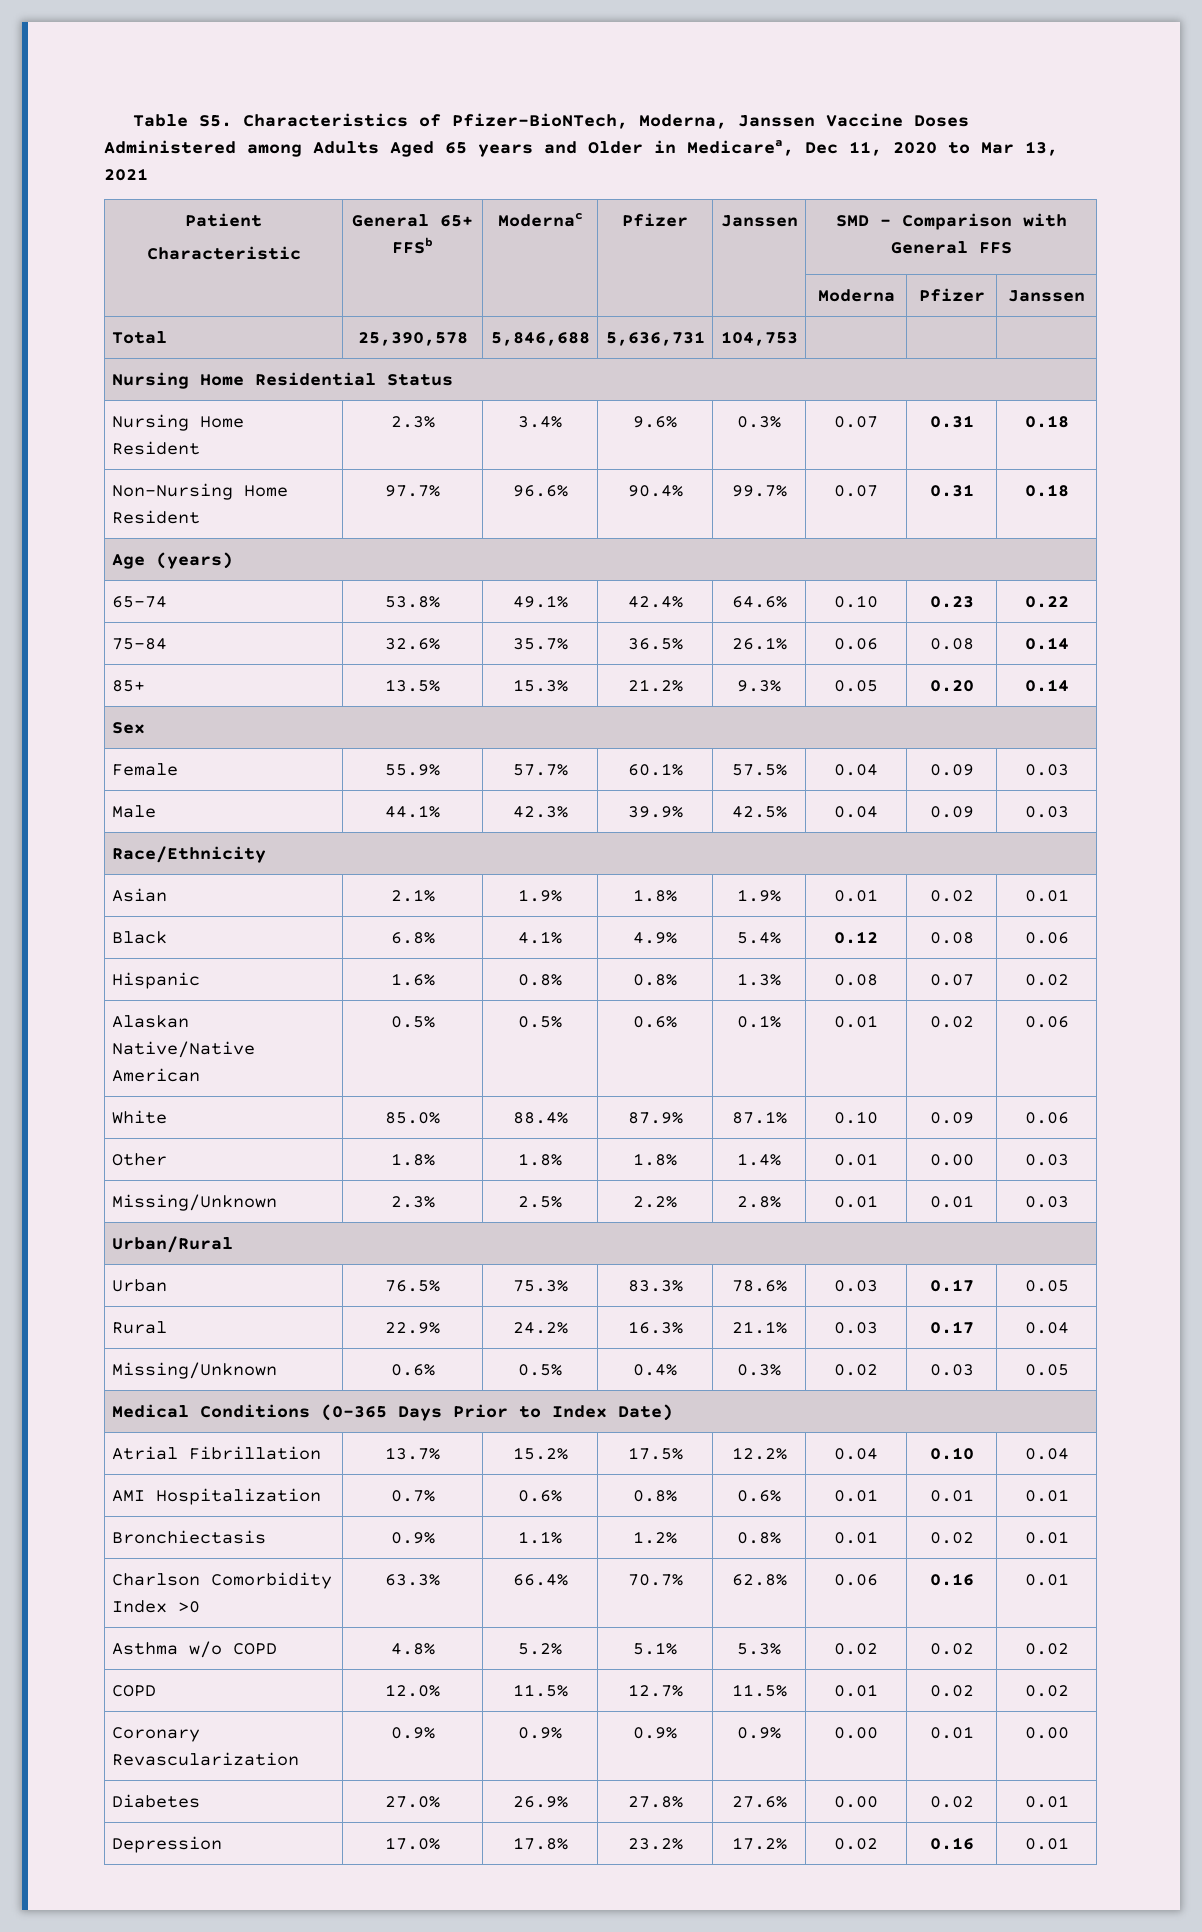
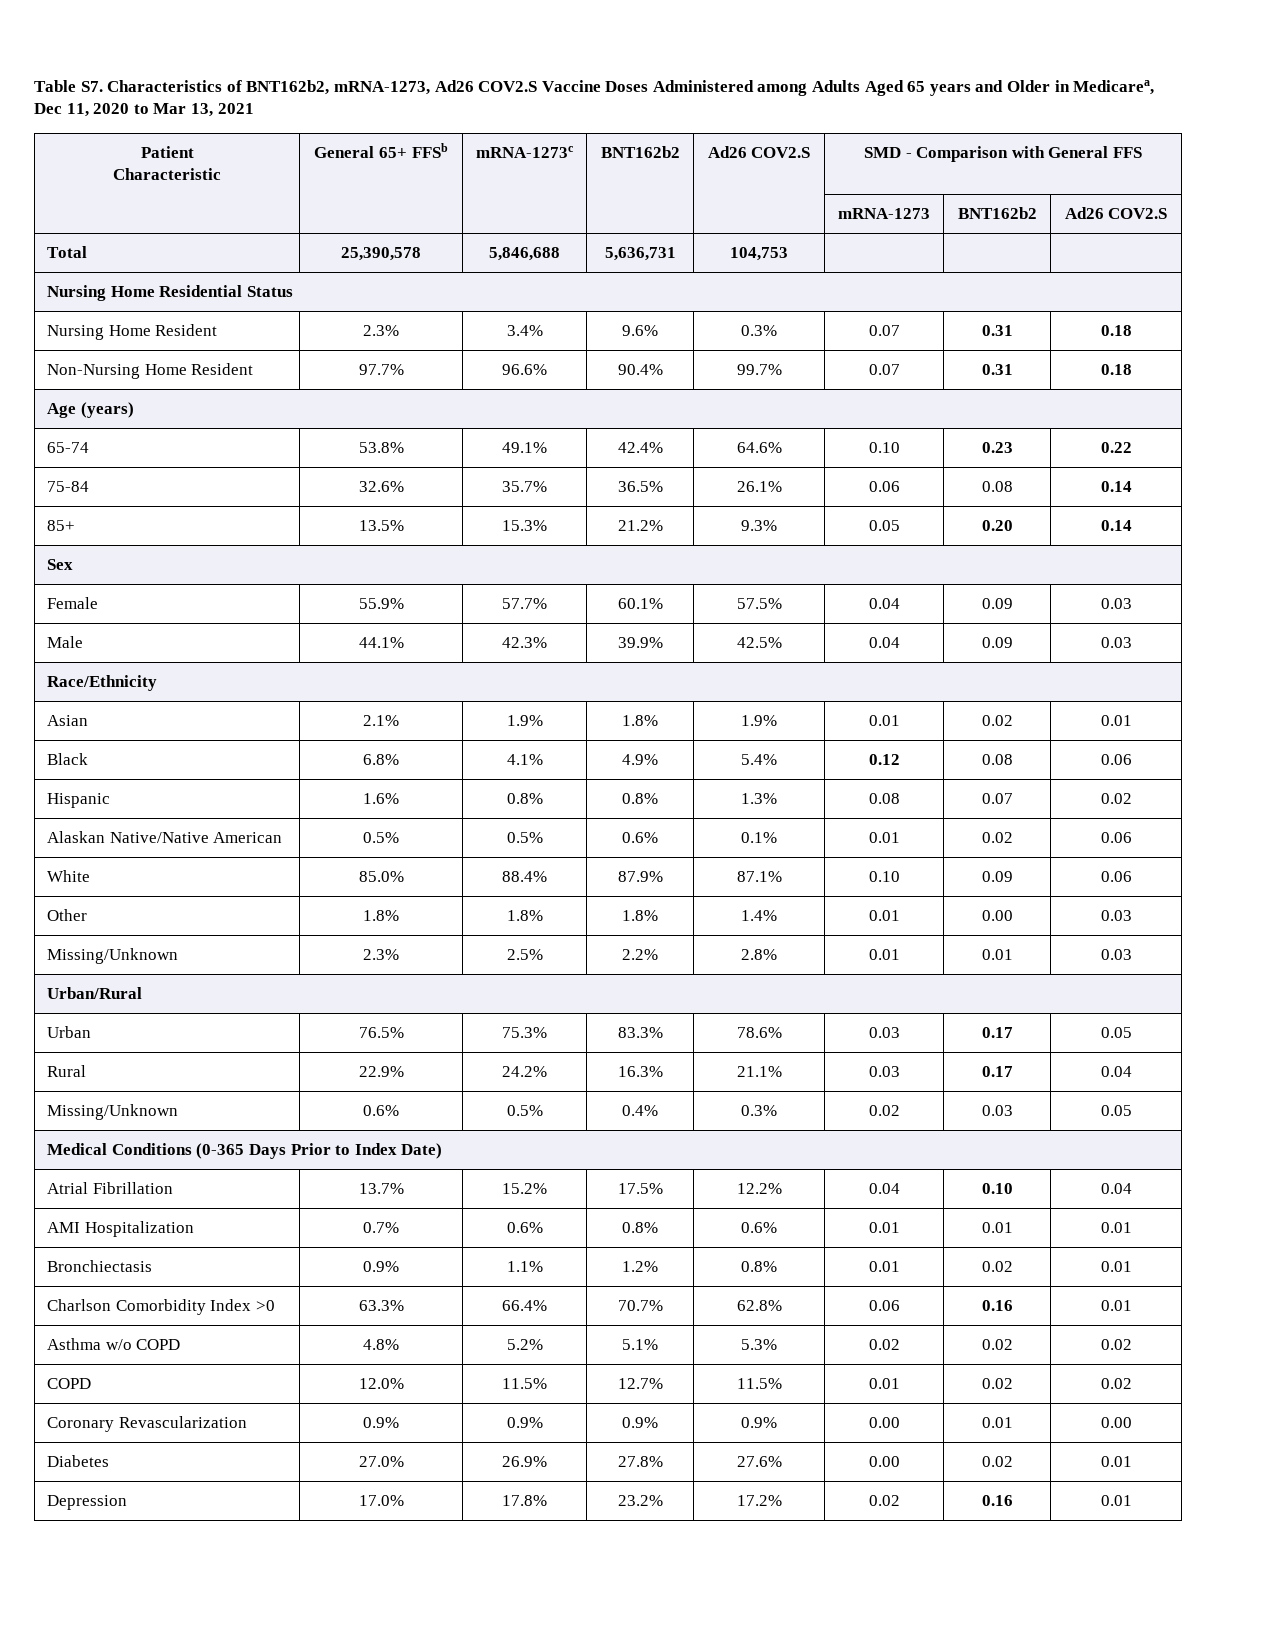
[199,115,233,127] S5. -> [80,81,103,92] S7.
[452,113,816,129] Pfizer-BioNTech, Moderna, Janssen -> [246,80,538,95] BNT162b2, mRNA-1273, Ad26 COV2.S
[497,213,583,227] [622,213,688,227] [720,215,798,227] Modernac | Pfizer | Janssen -> [476,146,574,158] [600,146,680,158] [707,146,811,158] mRNA-1273c | BNT162b2 | Ad26 COV2.S
[817,289,895,302] [918,288,985,302] [1008,290,1085,302] Moderna | Pfizer | Janssen -> [838,208,930,219] [957,207,1037,219] [1064,207,1168,219] mRNA-1273 | BNT162b2 | Ad26 COV2.S

